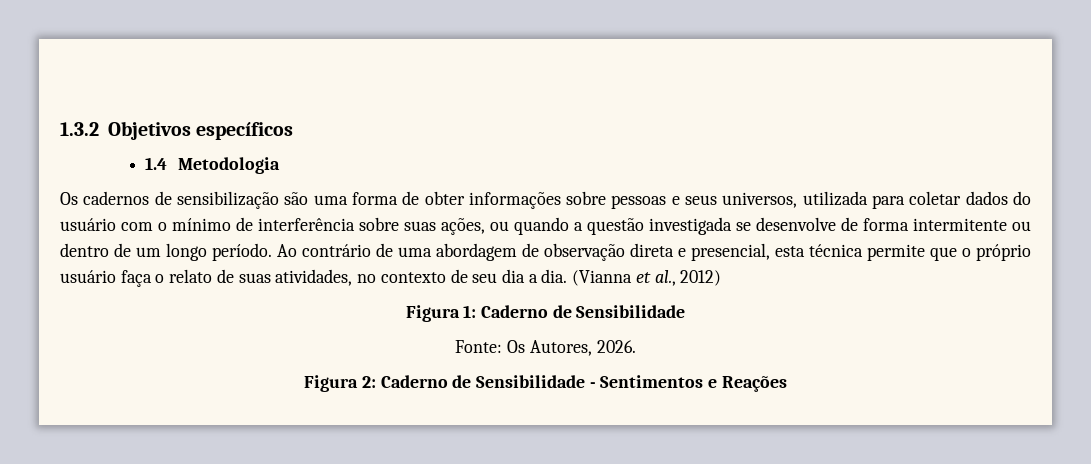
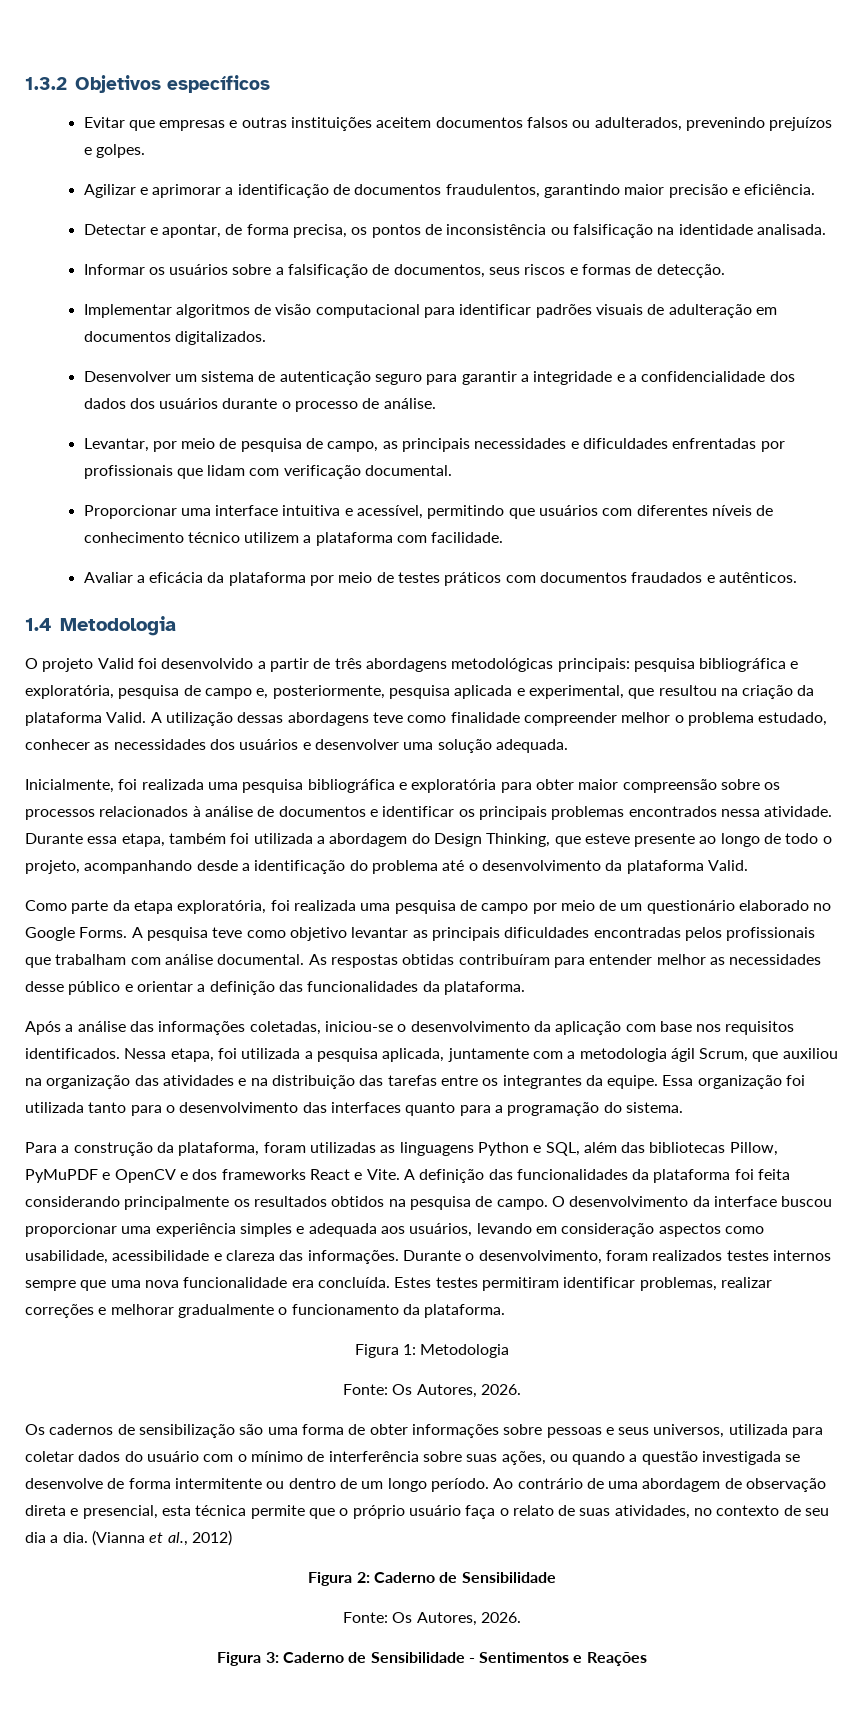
[145,157,281,174] 1.4 Metodologia -> [83,117,833,131] [83,144,145,158] [83,184,816,198] [83,224,827,238] [83,264,725,278] [83,304,778,318] [83,331,266,345] [83,371,795,385] [83,398,436,412] [83,438,785,452] [83,465,453,479] [83,505,774,519] [83,532,504,546] [83,572,798,586] [25,616,176,636] [25,658,799,672] [25,685,815,699] [25,712,828,726] [25,739,568,753] [25,779,781,793] [25,806,833,820] [25,833,832,847] [25,860,748,874] [25,900,832,914] [25,927,816,941] [25,954,822,968] [25,981,525,995] [25,1021,795,1035] [25,1048,838,1062] [25,1075,806,1089] [25,1102,683,1116] [25,1142,778,1156] [25,1169,791,1183] [25,1196,833,1210] [25,1223,764,1237] [25,1250,831,1264] [25,1277,772,1291] [25,1304,506,1318] [354,1344,510,1358] [343,1384,521,1398] Evitar que empresas e outras instituições aceitem documentos falsos ou adulterados, prevenindo prejuízos e golpes. // Agilizar e aprimorar a identificação de documentos fraudulentos, garantindo maior precisão e eficiência. // Detectar e apontar, de forma precisa, os pontos de inconsistência ou falsificação na identidade analisada. // Informar os usuários sobre a falsificação de documentos, seus riscos e formas de detecção. // Implementar algoritmos de visão computacional para identificar padrões visuais de adulteração em documentos digitalizados. // Desenvolver um sistema de autenticação seguro para garantir a integridade e a confidencialidade dos dados dos usuários durante o processo de análise. // Levantar, por meio de pesquisa de campo, as principais necessidades e dificuldades enfrentadas por profissionais que lidam com verificação documental. // Proporcionar uma interface intuitiva e acessível, permitindo que usuários com diferentes níveis de conhecimento técnico utilizem a plataforma com facilidade. // Avaliar a eficácia da plataforma por meio de testes práticos com documentos fraudados e autênticos. // 1.4 Metodologia // O projeto Valid foi desenvolvido a partir de três abordagens metodológicas principais: pesquisa bibliográfica e exploratória, pesquisa de campo e, posteriormente, pesquisa aplicada e experimental, que resultou na criação da plataforma Valid. A utilização dessas abordagens teve como finalidade compreender melhor o problema estudado, conhecer as necessidades dos usuários e desenvolver uma solução adequada. // Inicialmente, foi realizada uma pesquisa bibliográfica e exploratória para obter maior compreensão sobre os processos relacionados à análise de documentos e identificar os principais problemas encontrados nessa atividade. Durante essa etapa, também foi utilizada a abordagem do Design Thinking, que esteve presente ao longo de todo o projeto, acompanhando desde a identificação do problema até o desenvolvimento da plataforma Valid. // Como parte da etapa exploratória, foi realizada uma pesquisa de campo por meio de um questionário elaborado no Google Forms. A pesquisa teve como objetivo levantar as principais dificuldades encontradas pelos profissionais que trabalham com análise documental. As respostas obtidas contribuíram para entender melhor as necessidades desse público e orientar a definição das funcionalidades da plataforma. // Após a análise das informações coletadas, iniciou-se o desenvolvimento da aplicação com base nos requisitos identificados. Nessa etapa, foi utilizada a pesquisa aplicada, juntamente com a metodologia ágil Scrum, que auxiliou na organização das atividades e na distribuição das tarefas entre os integrantes da equipe. Essa organização foi utilizada tanto para o desenvolvimento das interfaces quanto para a programação do sistema. // Para a construção da plataforma, foram utilizadas as linguagens Python e SQL, além das bibliotecas Pillow, PyMuPDF e OpenCV e dos frameworks React e Vite. A definição das funcionalidades da plataforma foi feita considerando principalmente os resultados obtidos na pesquisa de campo. O desenvolvimento da interface buscou proporcionar uma experiência simples e adequada aos usuários, levando em consideração aspectos como usabilidade, acessibilidade e clareza das informações. Durante o desenvolvimento, foram realizados testes internos sempre que uma nova funcionalidade era concluída. Estes testes permitiram identificar problemas, realizar correções e melhorar gradualmente o funcionamento da plataforma. // Figura 1: Metodologia // Fonte: Os Autores, 2026.
[463,305,477,318] 1: -> [356,1572,370,1583] 2:
[361,376,376,388] 2: -> [265,1652,279,1663] 3:

